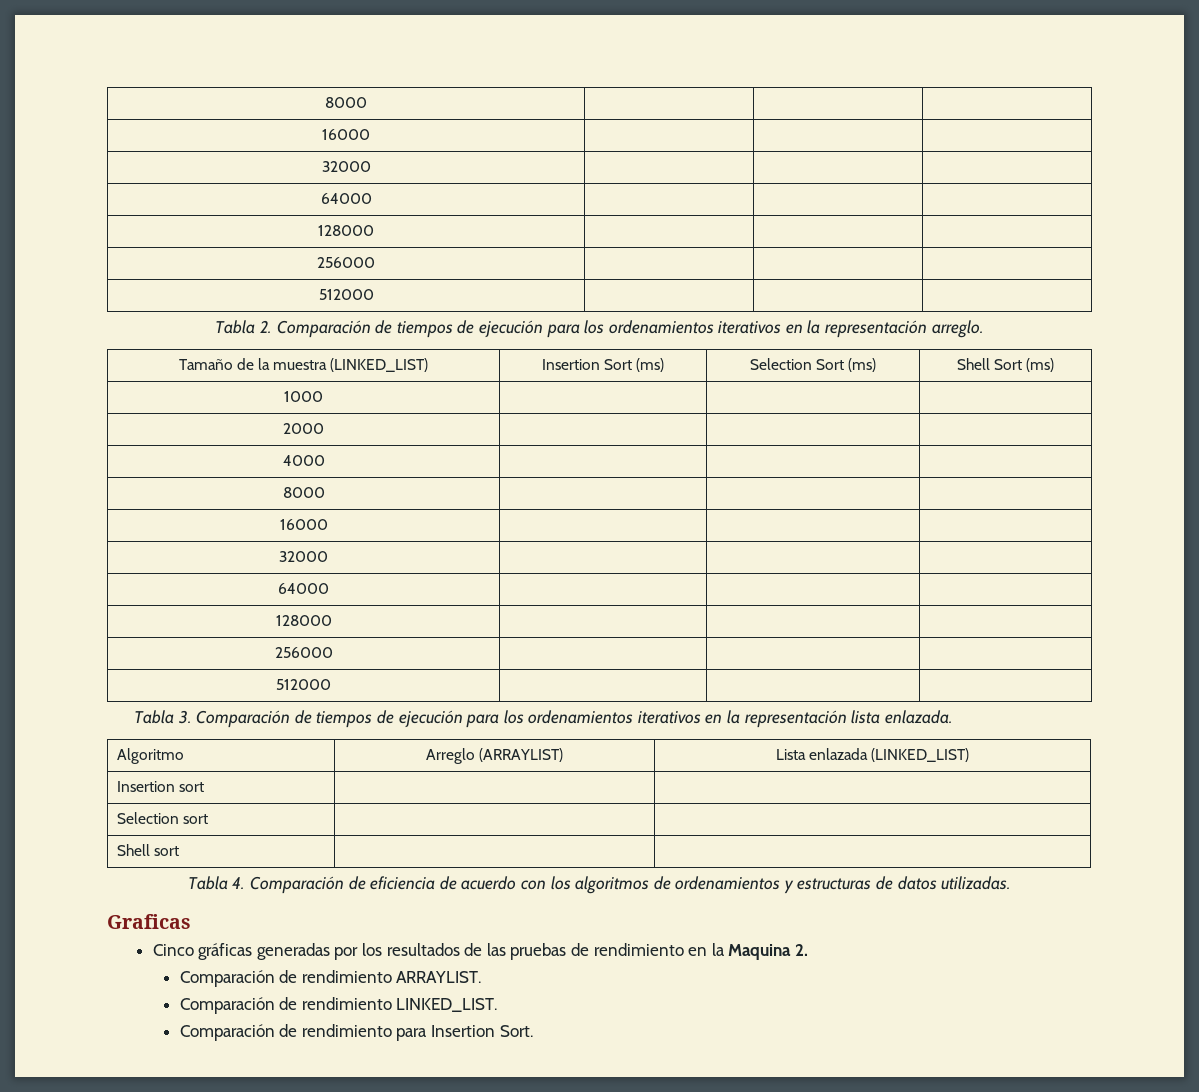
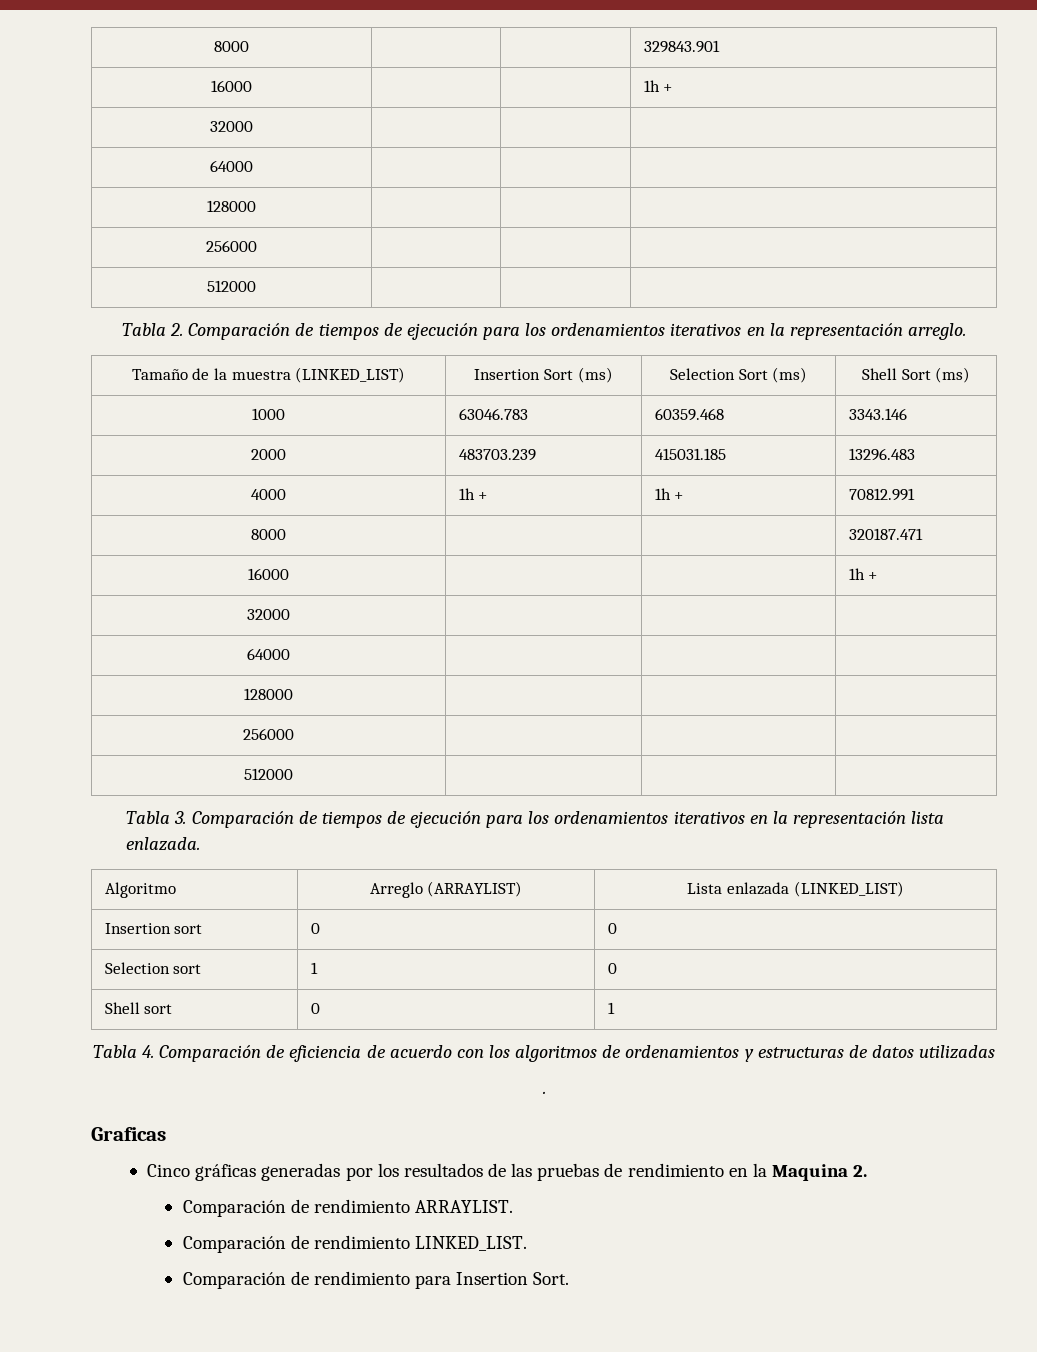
[325,97,367,108] [322,129,370,140] 8000 | | | // 16000 | | | -> [214,41,249,52] [643,40,720,53] [211,80,252,92] [643,80,673,92] 8000 | | | 329843.901 // 16000 | | | 1h +
[283,423,324,434] [282,455,325,466] [282,487,325,498] [279,519,328,530] | | // 2000 | | | // 4000 | | | // 8000 | | | // 16000 | | | -> [458,408,528,420] [654,408,724,421] [848,408,907,420] [251,449,286,460] [458,449,536,461] [654,448,726,460] [848,448,915,461] [251,489,286,500] [458,488,488,500] [654,488,684,500] [848,488,915,501] [251,529,286,540] [848,528,923,540] [248,568,289,580] [848,568,878,580] 63046.783 | 60359.468 | 3343.146 // 2000 | 483703.239 | 415031.185 | 13296.483 // 4000 | 1h + | 1h + | 70812.991 // 8000 | | | 320187.471 // 16000 | | | 1h +
(204, 787) | -> [310,923,320,934] [607,923,617,934] 0 | 0
(208, 819) | -> [310,962,318,974] [607,963,617,974] 1 | 0
(179, 851) | -> [310,1003,320,1014] [607,1002,615,1014] 0 | 1
[941,876,1012,890] utilizadas. -> [919,1045,996,1059] [542,1091,546,1094] utilizadas // .

